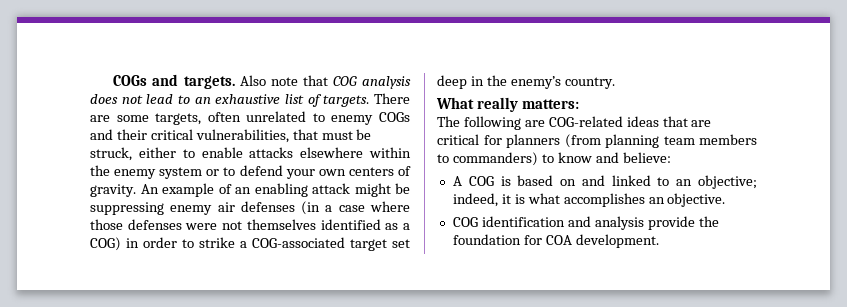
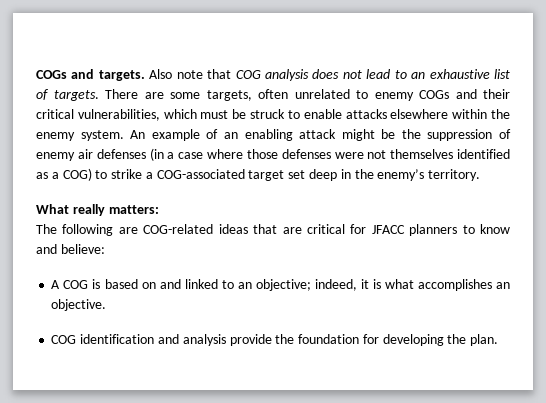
[292,129,318,140] that -> [163,109,197,119] which
[90,147,176,161] struck, either -> [250,109,286,119] struck
[159,165,411,179] [90,184,136,197] system or to defend your own centers of gravity. -> [80,130,124,141] system.
[90,202,164,215] suppressing -> [401,129,511,141] the suppression of
[126,237,177,248] in order -> (92, 174) none
[564,77,615,89] country. -> [428,169,481,181] territory.
[506,134,757,148] [437,152,538,166] planners (from planning team members to commanders) -> [371,224,458,236] JFACC planners
[545,234,659,248] COA development. -> [382,334,499,346] developing the plan.

